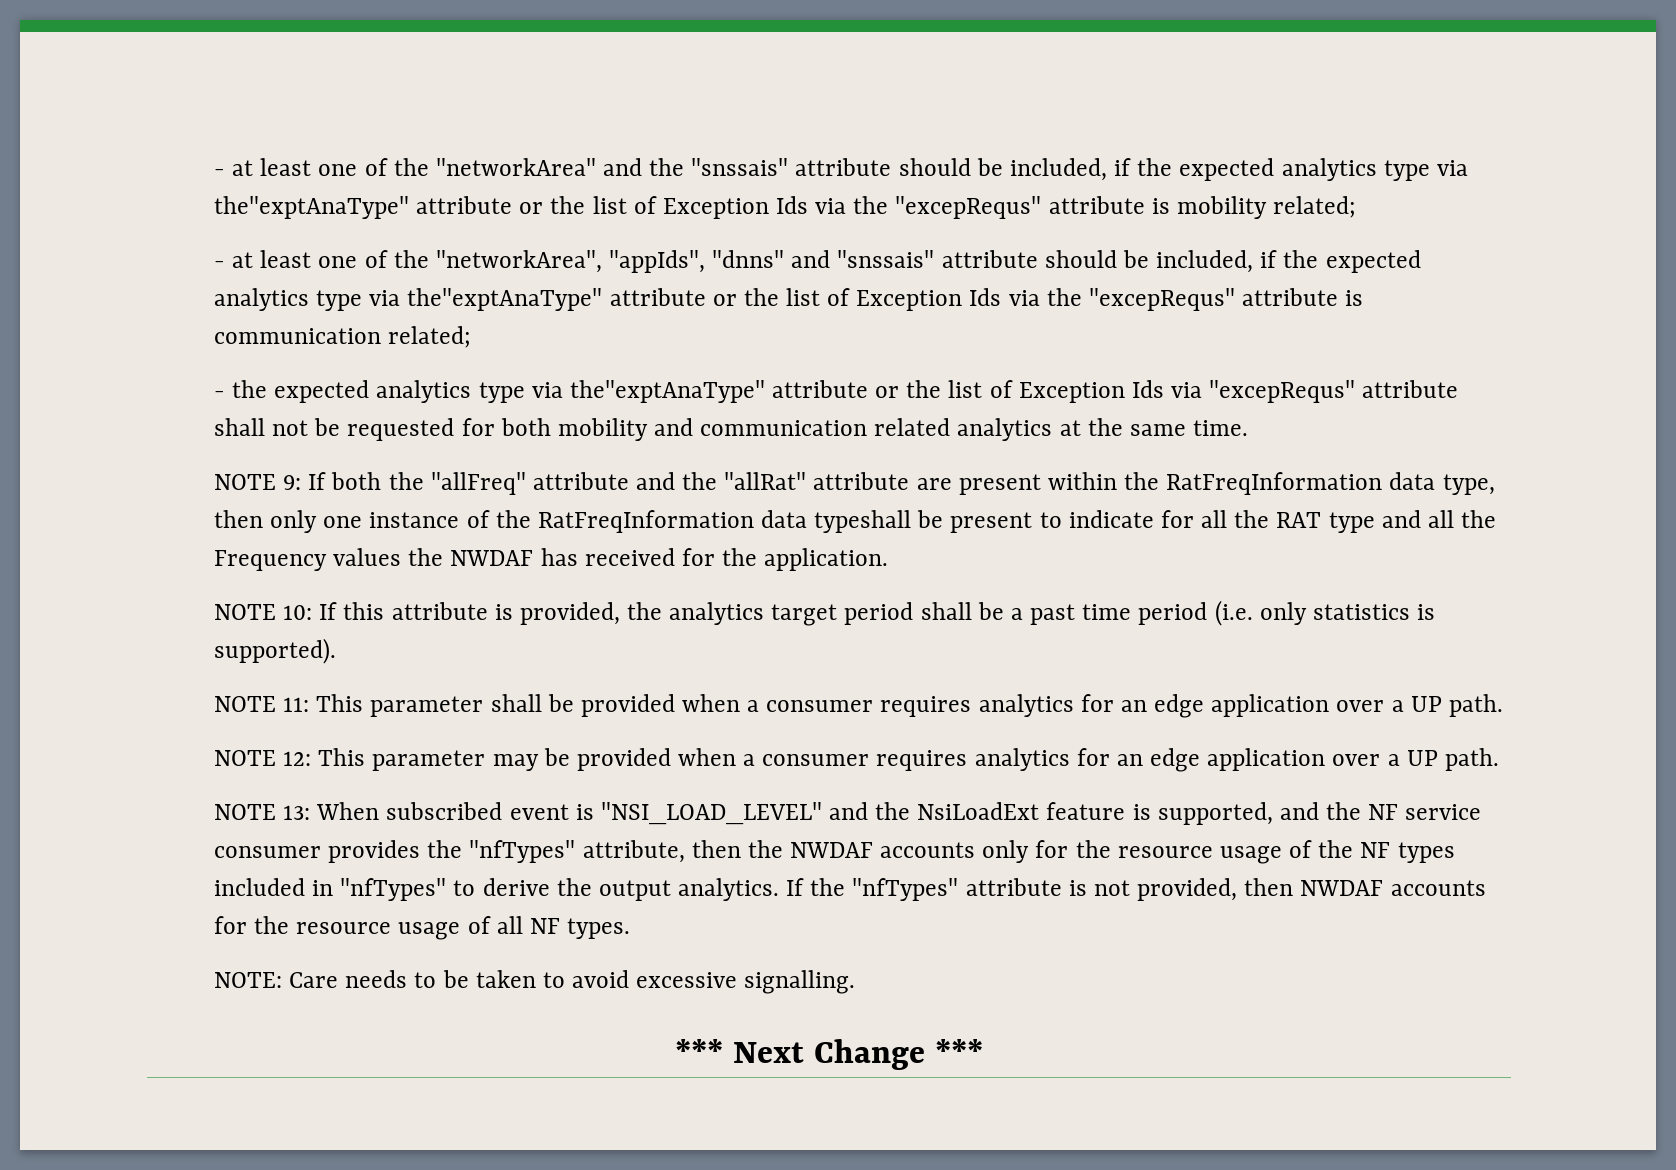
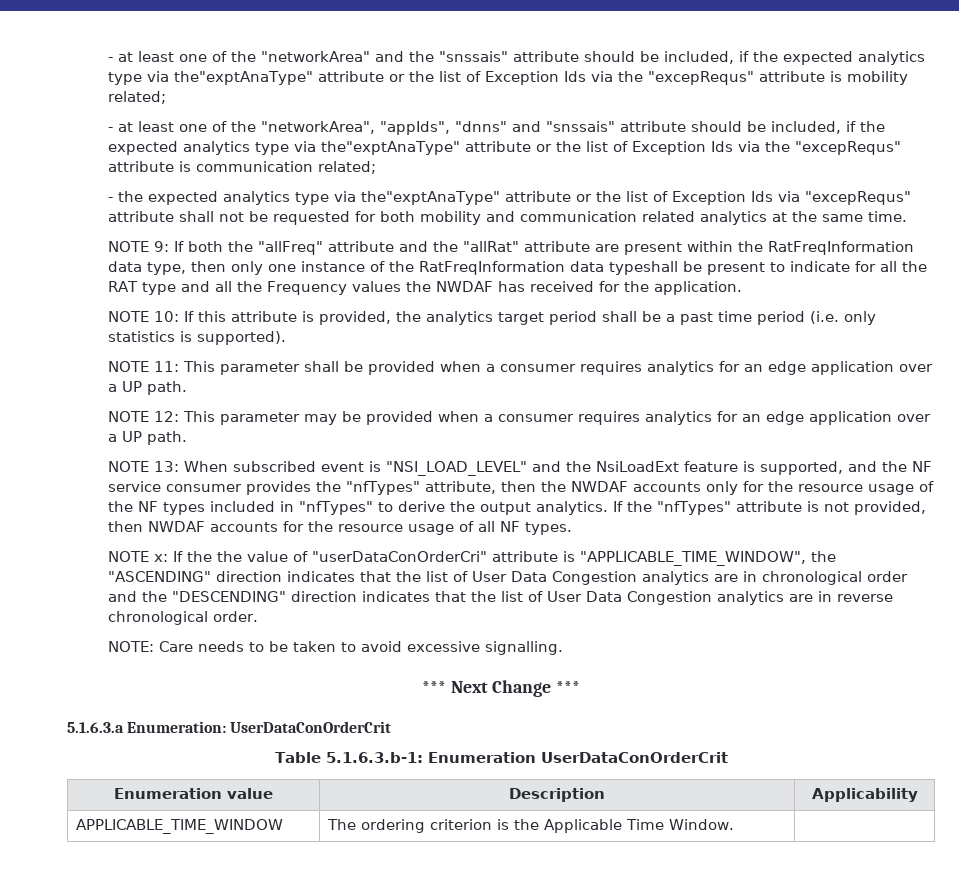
(631, 928) none -> [108,551,837,566] [108,571,909,585] [108,591,894,605] [108,611,259,625] // NOTE x: If the the value of "userDataConOrderCri" attribute is "APPLICABLE_TIME_WINDOW", the "ASCENDING" direction indicates that the list of User Data Congestion analytics are in chronological order and the "DESCENDING" direction indicates that the list of User Data Congestion analytics are in reverse chronological order.
(983, 1051) none -> [67,721,392,733] [274,752,728,763] [114,788,273,799] [509,788,605,802] [811,788,918,802] [76,819,284,834] [327,819,735,833] // 5.1.6.3.a Enumeration: UserDataConOrderCrit // Table 5.1.6.3.b-1: Enumeration UserDataConOrderCrit // Enumeration value | Description | Applicability // APPLICABLE_TIME_WINDOW | The ordering criterion is the Applicable Time Window. |

